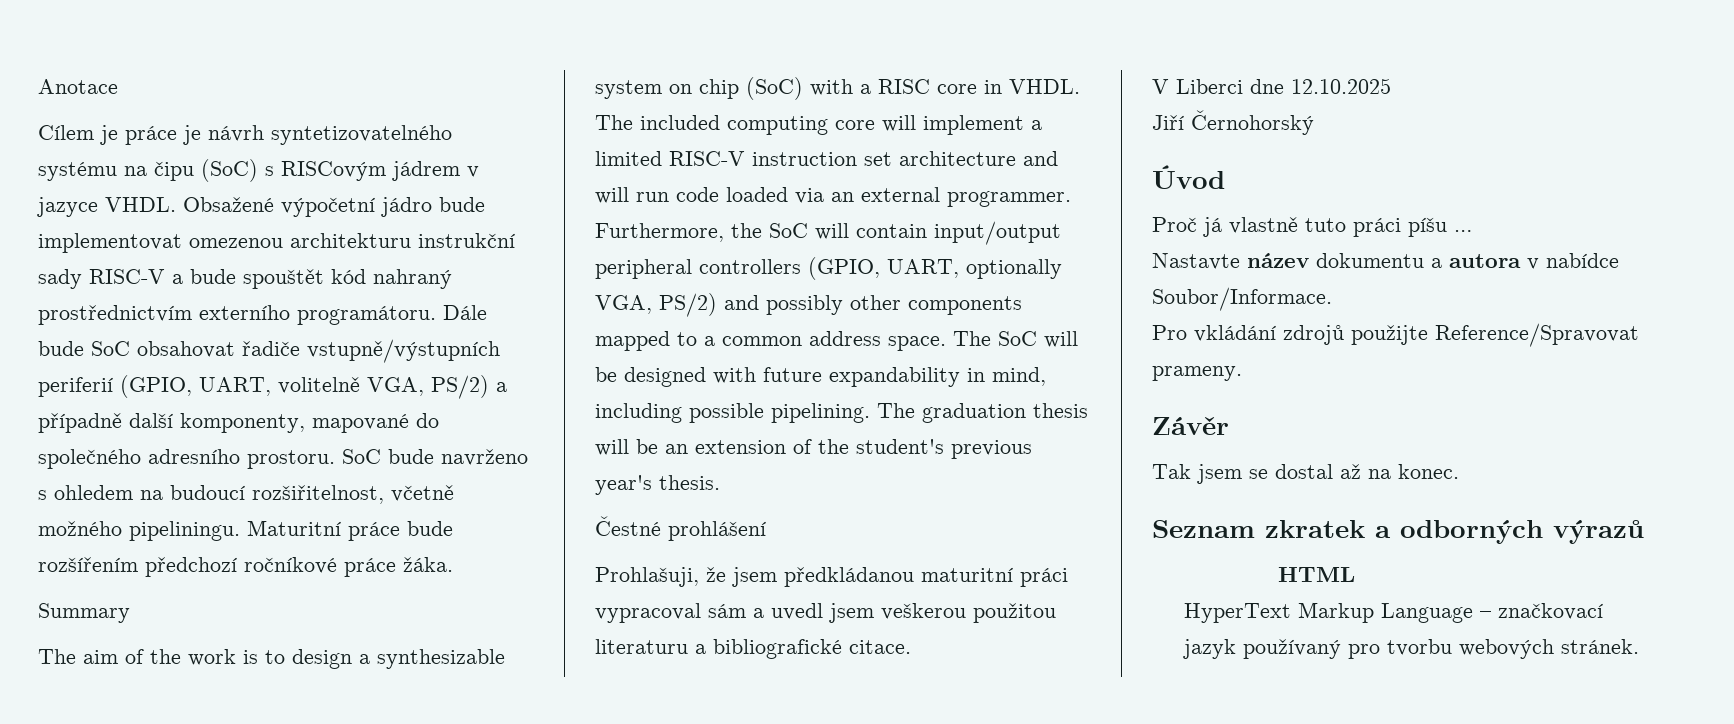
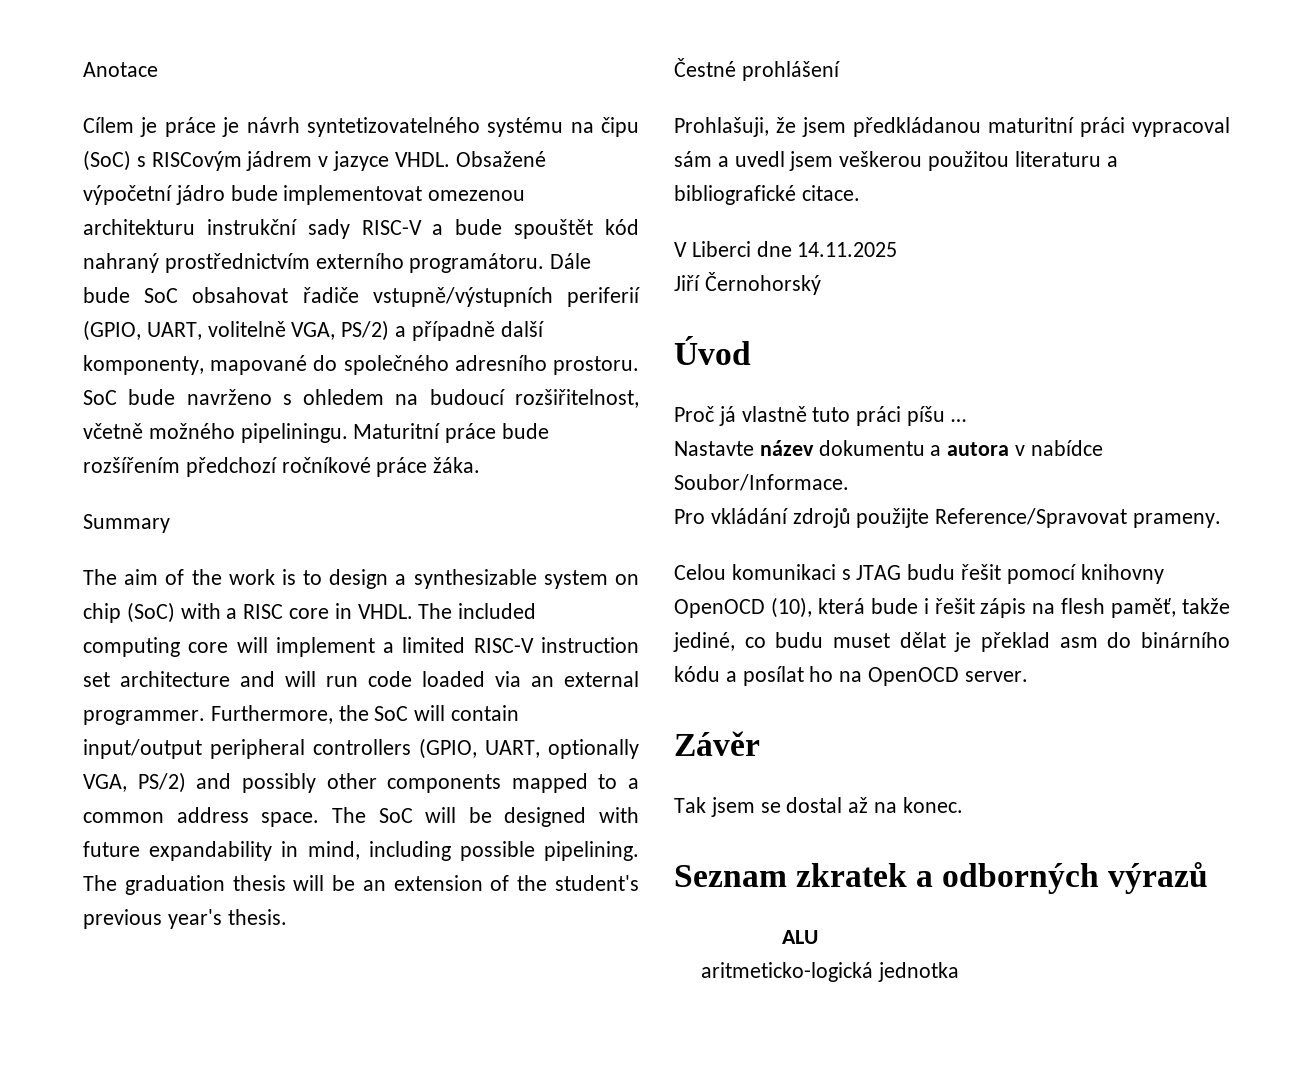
[1291,78,1391,94] 12.10.2025 -> [797,242,898,257] 14.11.2025
(1242, 373) none -> [674,564,1164,584] [674,597,1230,618] [673,632,1230,652] [674,666,1028,686] // Celou komunikaci s JTAG budu řešit pomocí knihovny OpenOCD (10), která bude i řešit zápis na flesh paměť, takže jediné, co budu muset dělat je překlad asm do binárního kódu a posílat ho na OpenOCD server.
[1278,567,1356,582] [1183,602,1603,623] [1182,639,1639,659] HTML // HyperText Markup Language – značkovací jazyk používaný pro tvorbu webových stránek. -> [782,930,819,944] [701,962,959,982] ALU // aritmeticko-logická jednotka

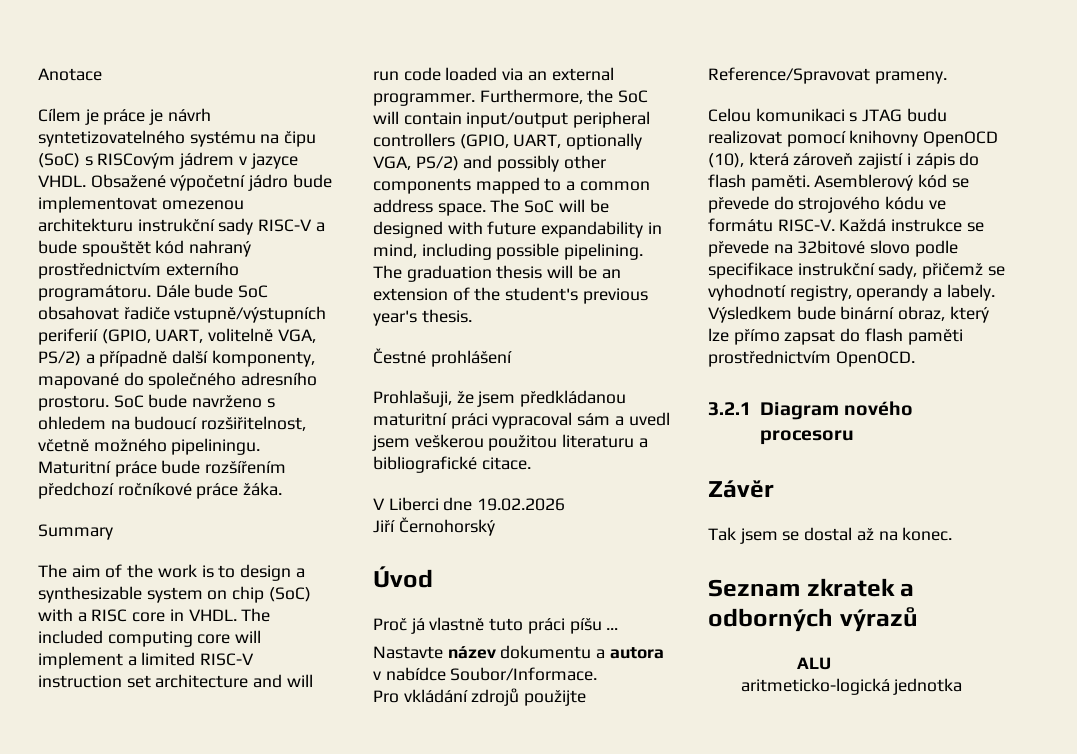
[797,242,898,257] 14.11.2025 -> [477,498,566,511] 19.02.2026
[961,564,1002,580] řešit -> [708,130,782,144] realizovat
[870,598,1230,618] [673,632,1230,652] [674,666,1028,686] bude i řešit zápis na flesh paměť, takže jediné, co budu muset dělat je překlad asm do binárního kódu a posílat ho na OpenOCD server. -> [793,152,980,169] [708,174,969,191] [708,196,946,213] [708,218,984,232] [708,240,958,257] [708,262,1005,279] [708,284,995,301] [708,306,989,323] [708,328,963,345] [708,350,915,367] [708,401,914,420] [759,430,854,445] zároveň zajistí i zápis do flash paměti. Asemblerový kód se převede do strojového kódu ve formátu RISC-V. Každá instrukce se převede na 32bitové slovo podle specifikace instrukční sady, přičemž se vyhodnotí registry, operandy a labely. Výsledkem bude binární obraz, který lze přímo zapsat do flash paměti prostřednictvím OpenOCD. // 3.2.1 Diagram nového procesoru

